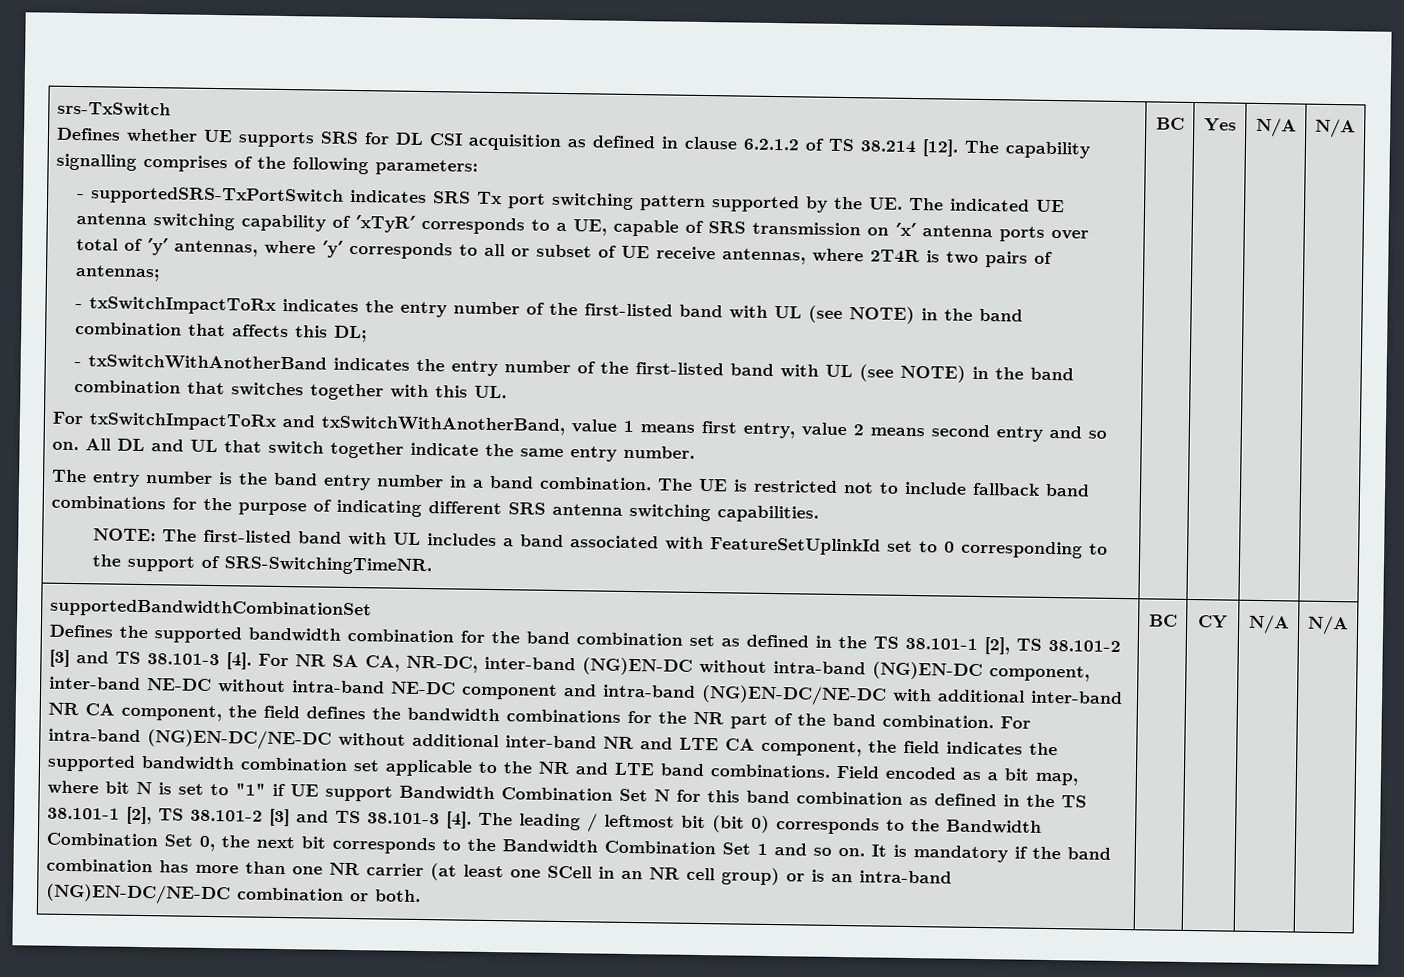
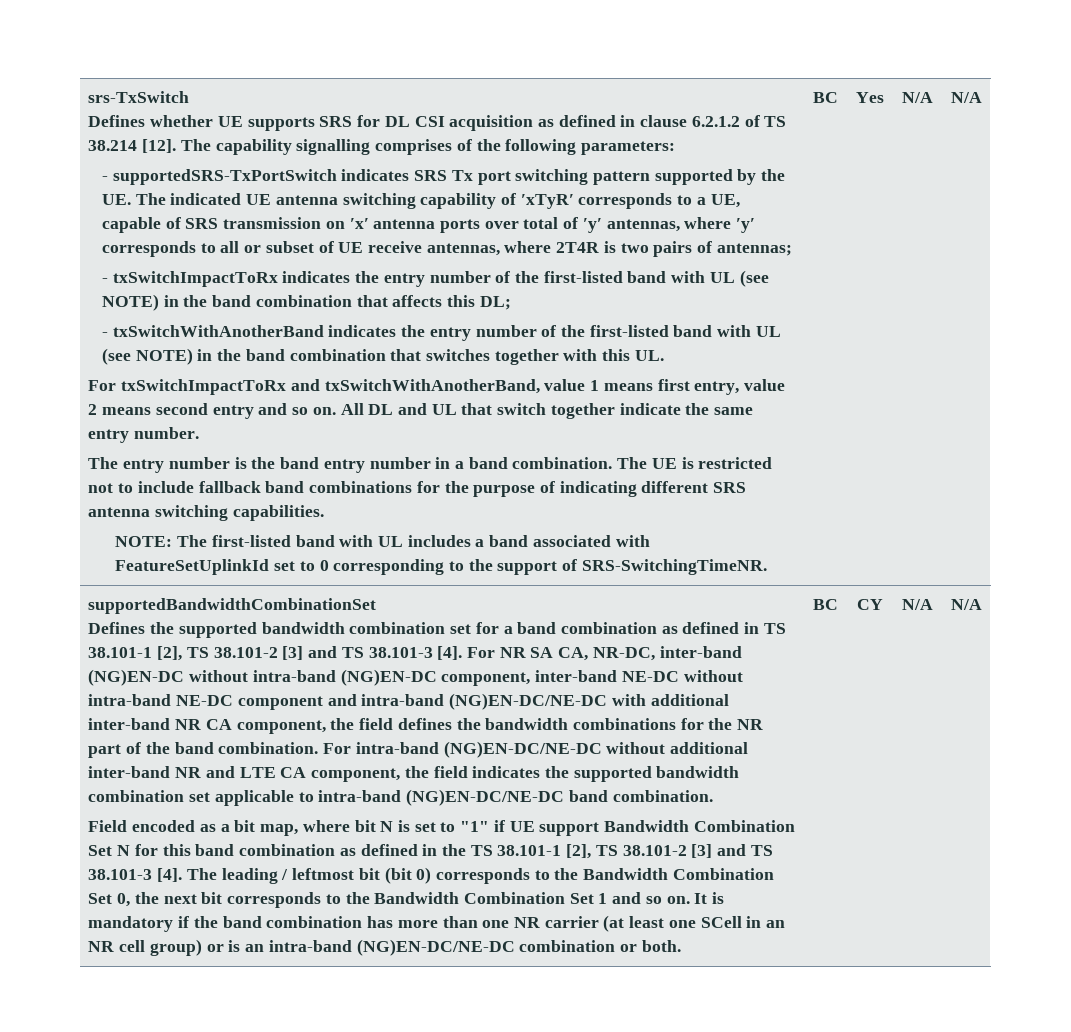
[460,630,868,649] for the band combination set as defined in the -> [450,622,760,634] set for a band combination as defined in
[503,761,832,778] the NR and LTE band combinations. -> [318,789,713,806] intra-band (NG)EN-DC/NE-DC band combination. //

